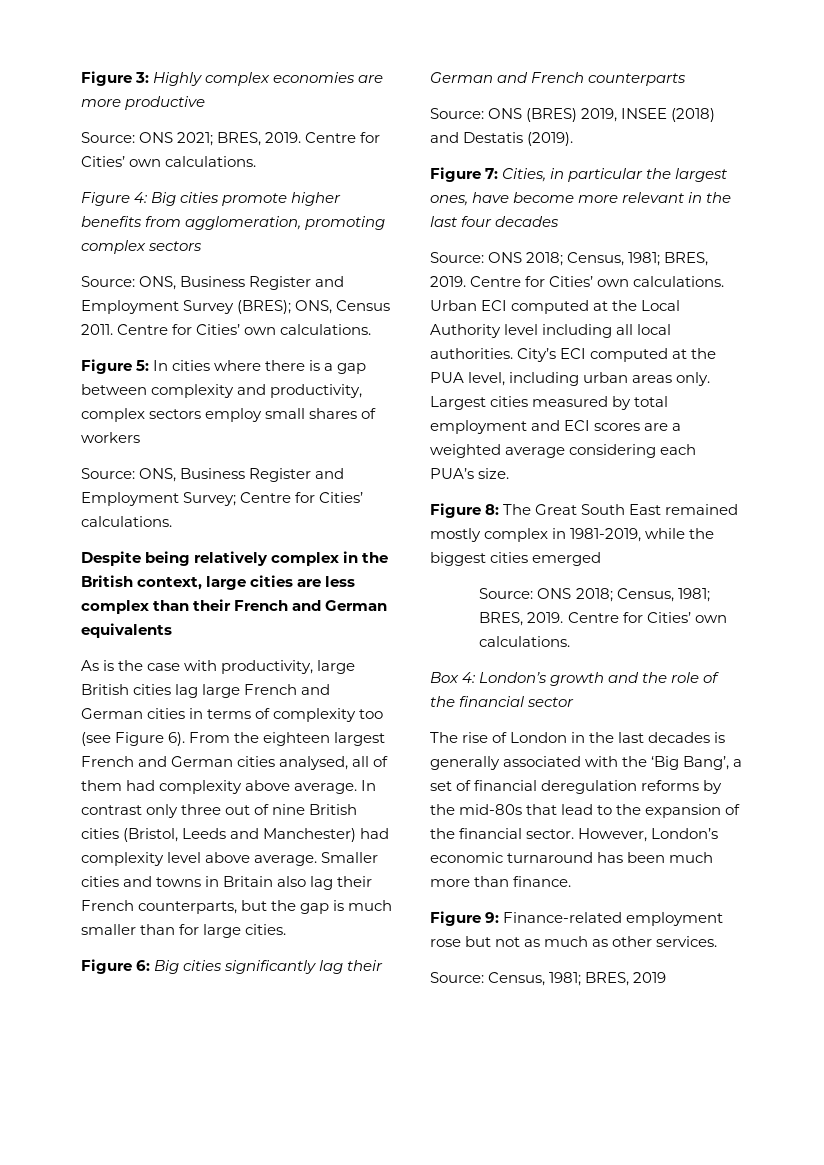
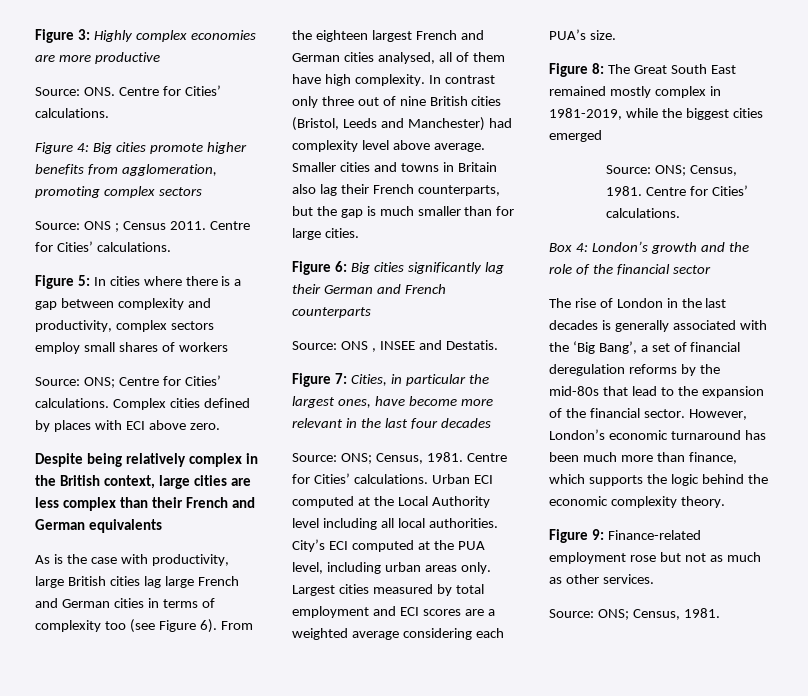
[139,132,381,146] [81,156,162,167] ONS 2021; BRES, 2019. Centre for Cities’ own -> [83,85,221,96] ONS. Centre for Cities’
[139,276,345,290] [81,300,333,314] ONS, Business Register and Employment Survey (BRES); ONS, -> [83,221,119,232] ONS ;
[244,327,277,335] own -> (93, 246) none
[139,468,345,482] [81,492,364,506] [81,516,172,527] ONS, Business Register and Employment Survey; Centre for Cities’ calculations. -> [83,375,221,388] [35,398,250,410] [35,420,220,432] ONS; Centre for Cities’ calculations. Complex cities defined by places with ECI above zero.
[126,780,358,794] had complexity above average. -> [292,74,425,86] have high complexity.
[526,108,716,122] [430,132,574,146] (BRES) 2019, INSEE (2018) and Destatis (2019). -> [371,340,498,352] , INSEE and Destatis.
[488,252,709,266] [430,276,630,287] ONS 2018; Census, 1981; BRES, 2019. Centre for Cities’ own -> [340,452,507,464] [292,473,350,484] ONS; Census, 1981. Centre for Cities’
[537,588,710,602] [479,612,727,626] ONS 2018; Census, 1981; BRES, 2019. Centre for Cities’ own -> [655,165,738,176] [606,185,749,196] ONS; Census, 1981. Centre for Cities’
[513,876,572,887] finance. -> [688,452,737,464] [549,474,768,486] [549,496,725,508] finance, which supports the logic behind the economic complexity theory.
[488,972,667,986] Census, 1981; BRES, 2019 -> [597,608,720,620] ONS; Census, 1981.

